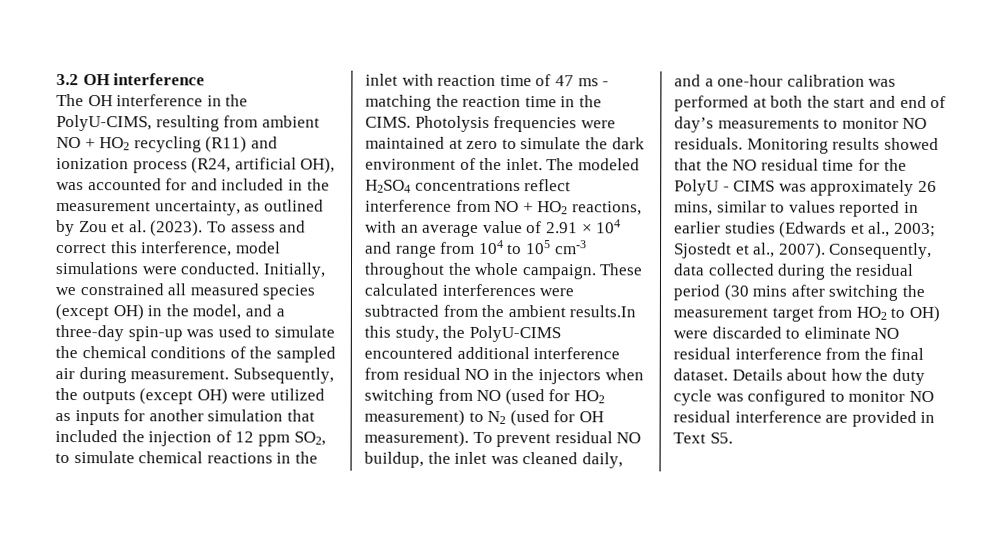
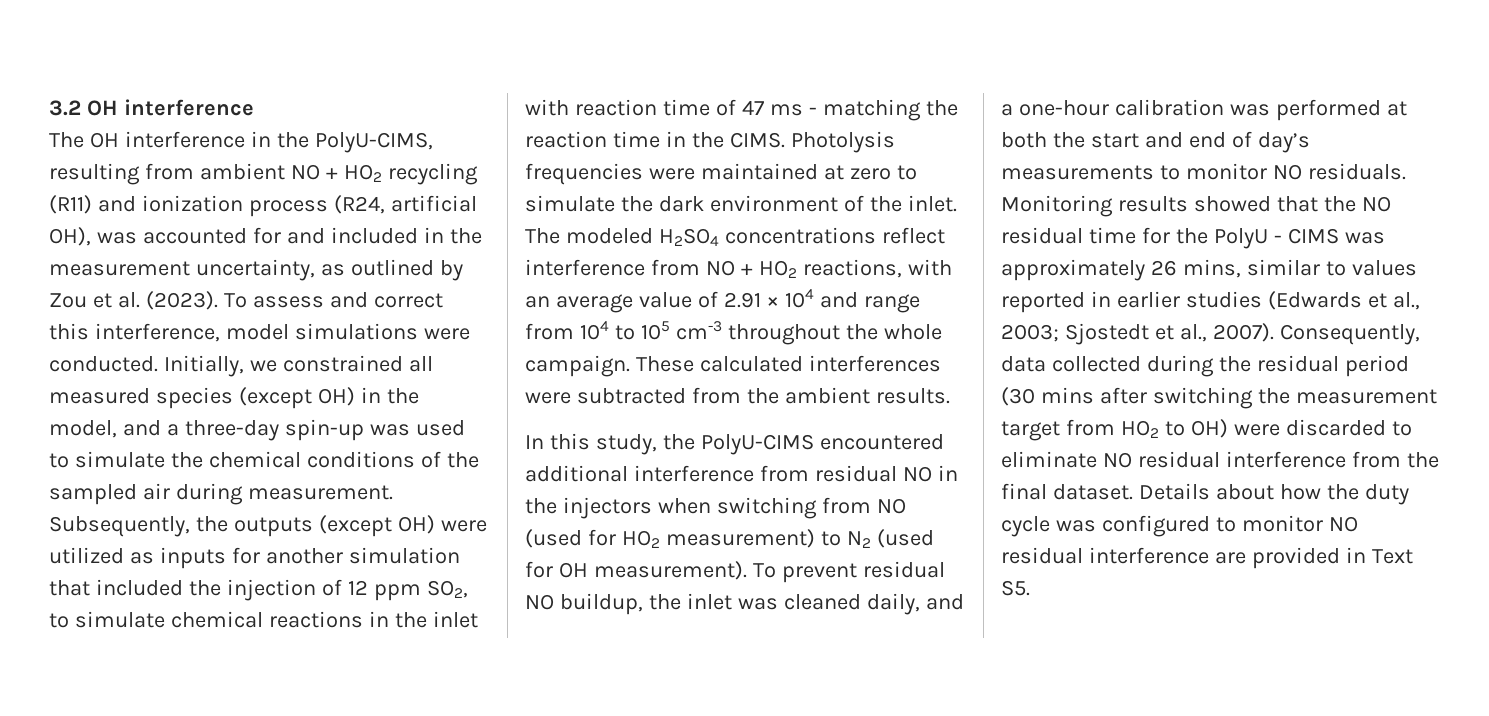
[569,305,637,318] results.In -> [875,388,950,404] [525,435,544,449] results. // In

